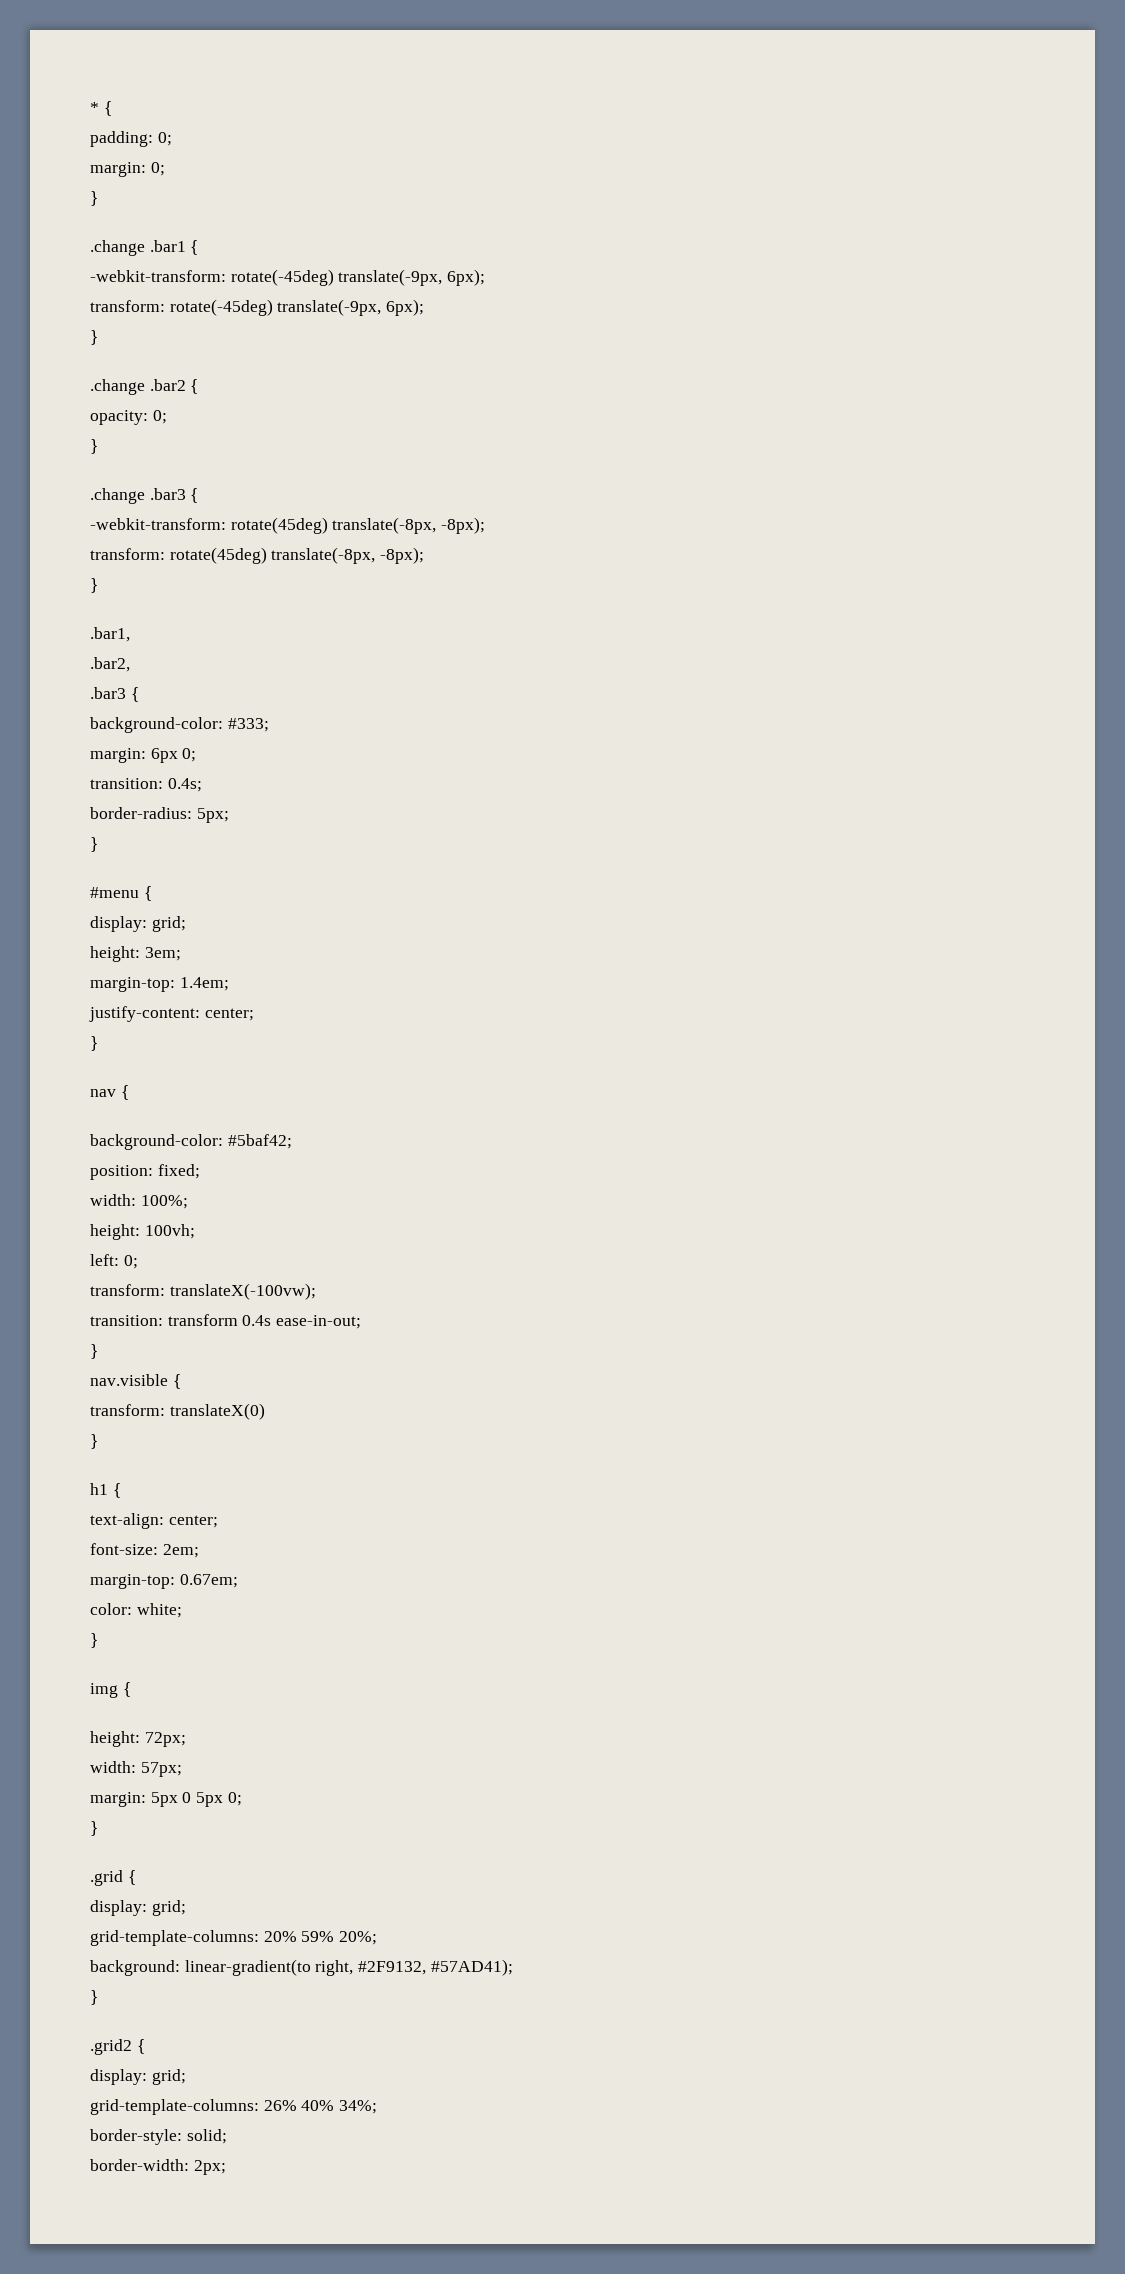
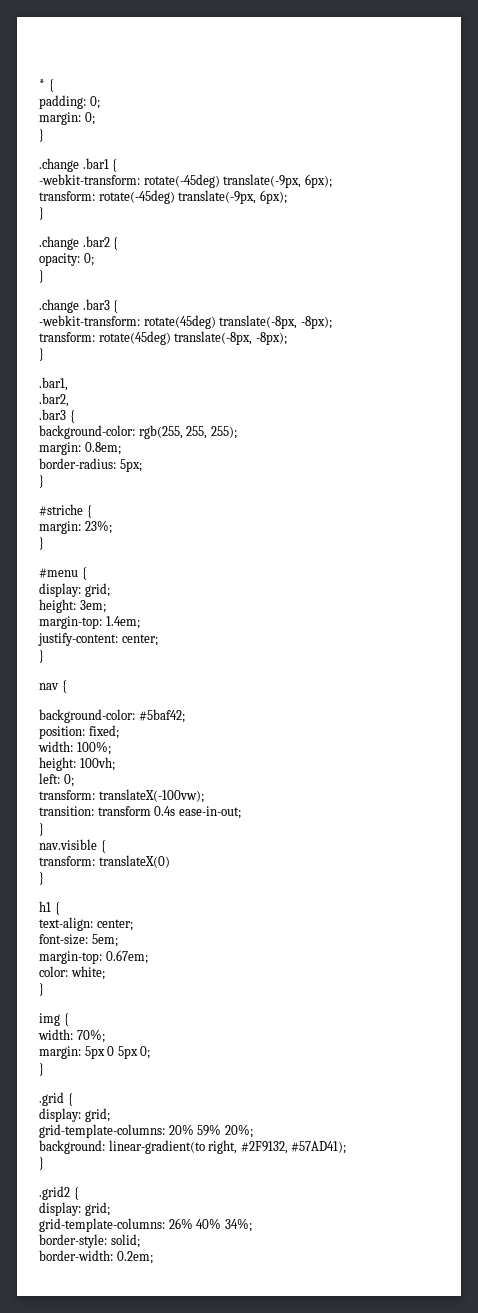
[227,718,269,732] [90,748,197,763] [90,778,202,792] [90,807,229,823] #333; // margin: 6px 0; // transition: 0.4s; // border-radius: 5px; -> [138,425,237,439] [39,442,121,455] [39,458,142,472] [39,475,44,488] [39,504,92,518] [39,520,112,534] rgb(255, 255, 255); // margin: 0.8em; // border-radius: 5px; // } // #striche { // margin: 23%;
[162,1544,199,1558] 2em; -> [91,934,118,947] 5em;
[90,1731,186,1747] [90,1761,182,1777] // height: 72px; // width: 57px; -> [38,1029,105,1043] // width: 70%;
[193,2160,226,2175] 2px; -> [116,1251,153,1264] 0.2em;

